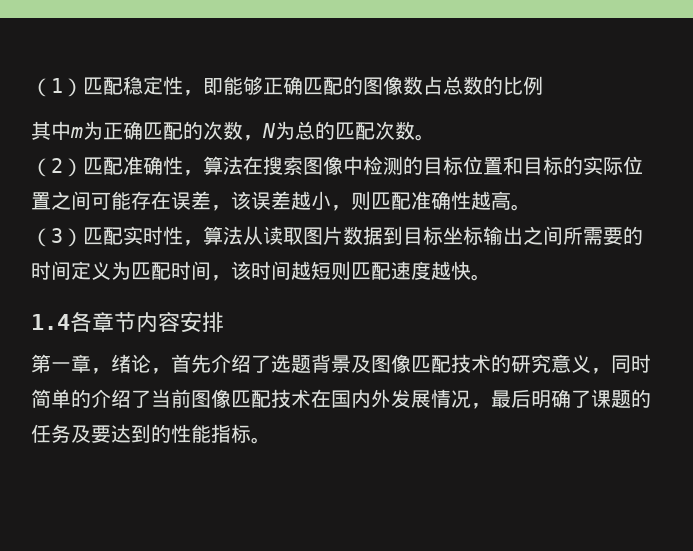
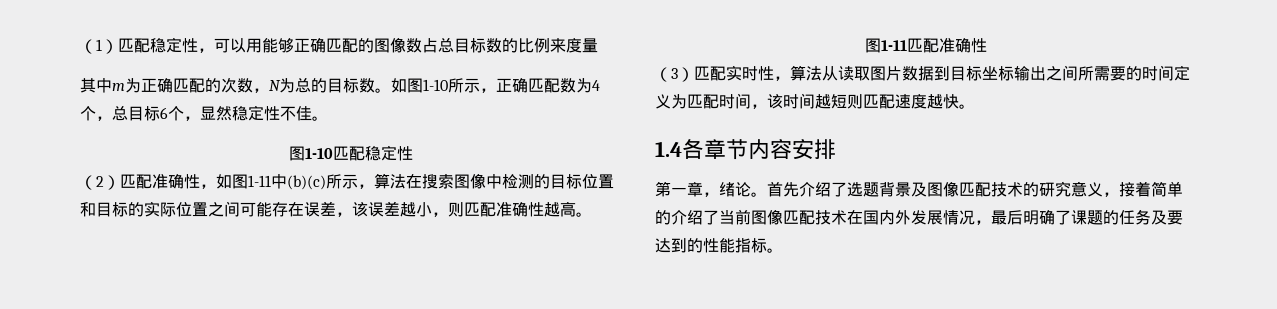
[203,78,223,95] 即 -> [214,38,262,53] 可以用
(463, 85) none -> [454,38,486,53] 目标
(543, 85) none -> [550,38,598,53] 来度量
[335,121,435,141] 匹配次数。 -> [327,78,600,93] [80,105,328,121] [289,145,413,161] 目标数。如图1-10所示，正确匹配数为4个，总目标6个，显然稳定性不佳。 // 图1-10匹配稳定性
(203, 173) none -> [216,174,374,190] 如图1-11中(b)(c)所示，
(531, 207) none -> [865,38,987,53] // 图1-11匹配准确性
[151,368,171,374] ， -> [751,192,767,197] 。
[611,354,651,373] 同时 -> [1119,181,1151,197] 接着

